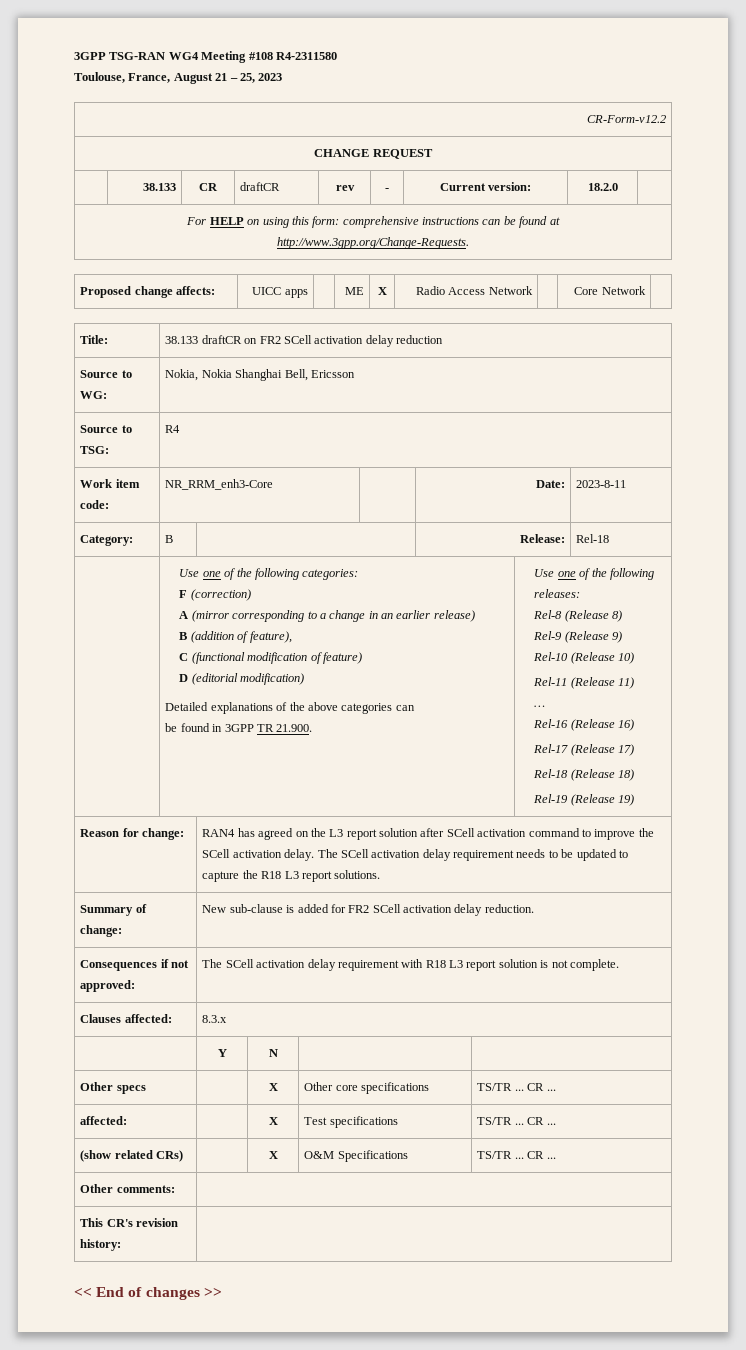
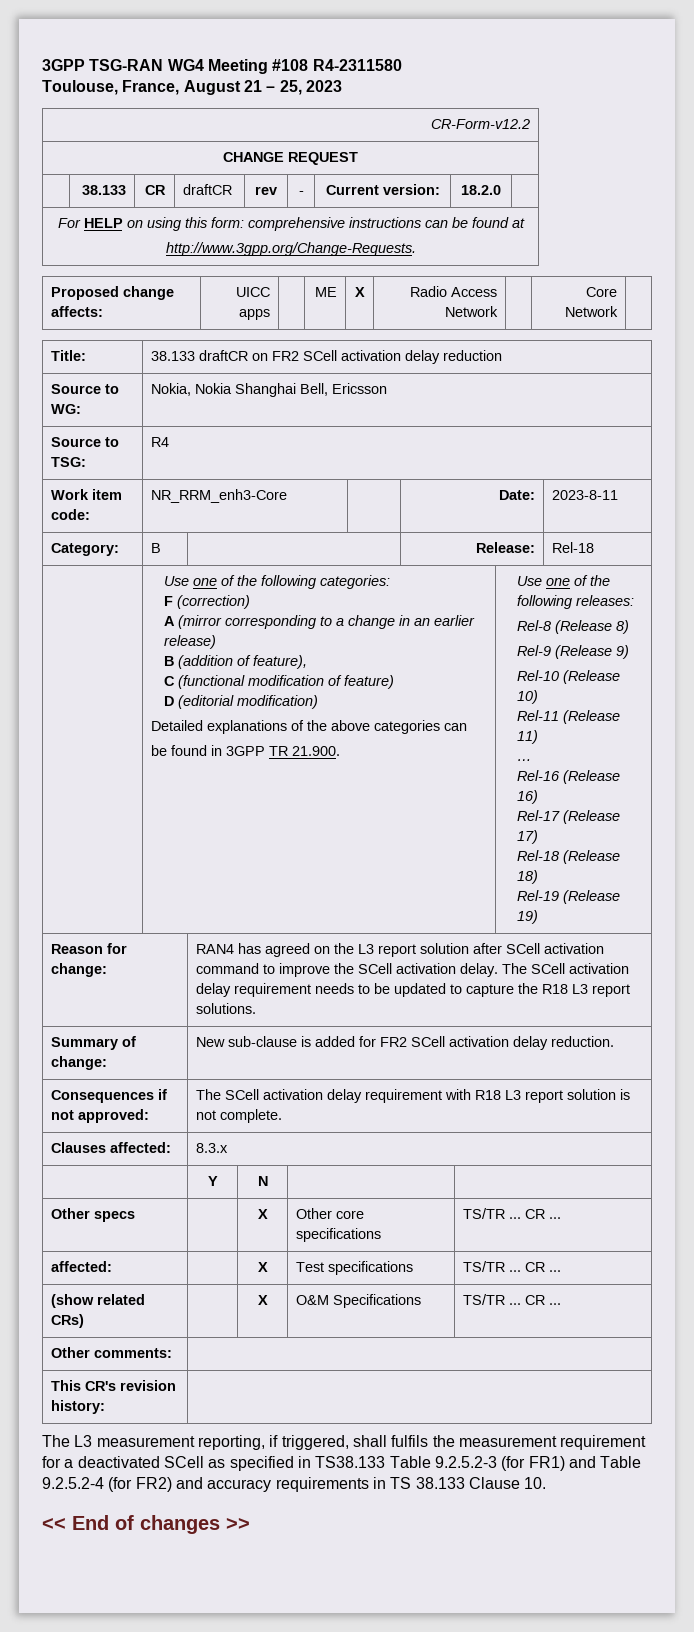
(122, 1245) none -> [42,1435,647,1450] [42,1456,642,1471] [42,1477,547,1492] // The L3 measurement reporting, if triggered, shall fulfils the measurement requirement for a deactivated SCell as specified in TS38.133 Table 9.2.5.2-3 (for FR1) and Table 9.2.5.2-4 (for FR2) and accuracy requirements in TS 38.133 Clause 10.

